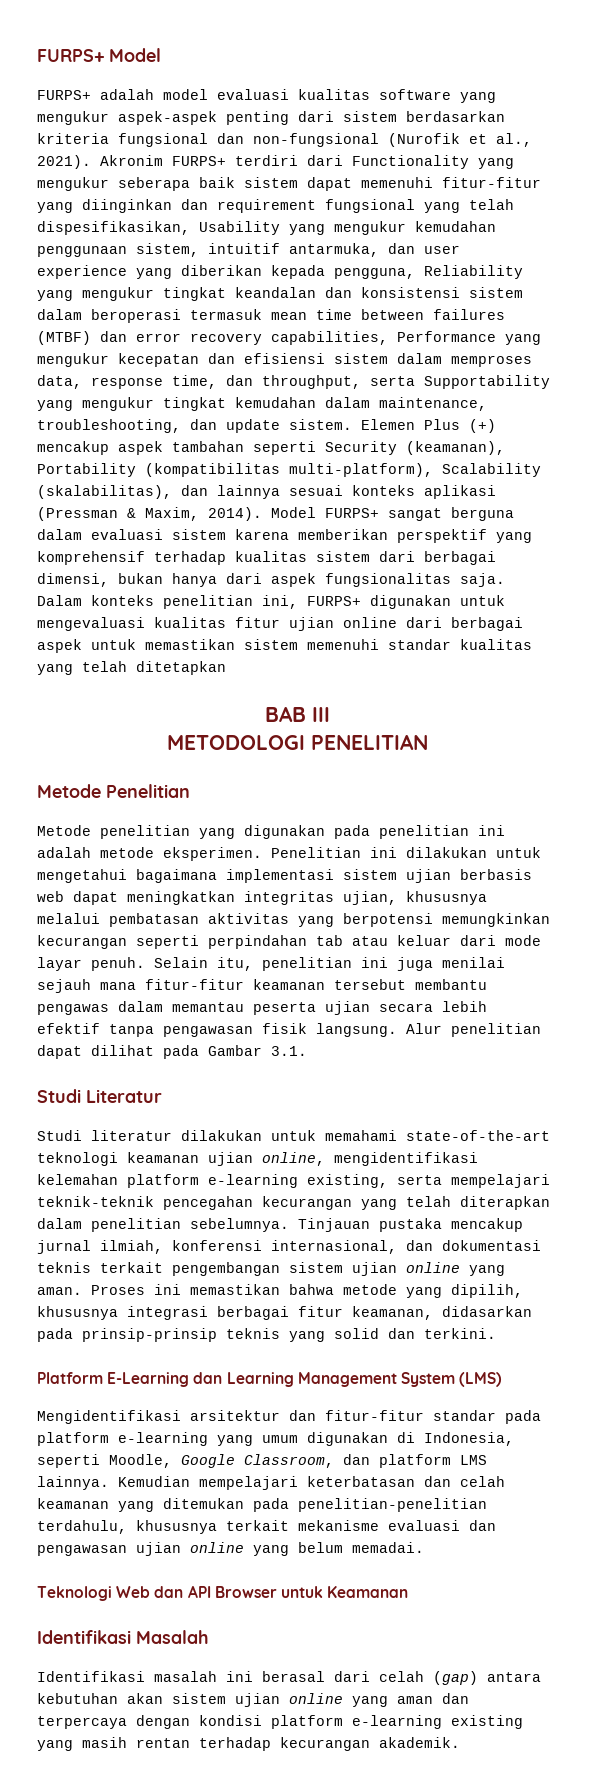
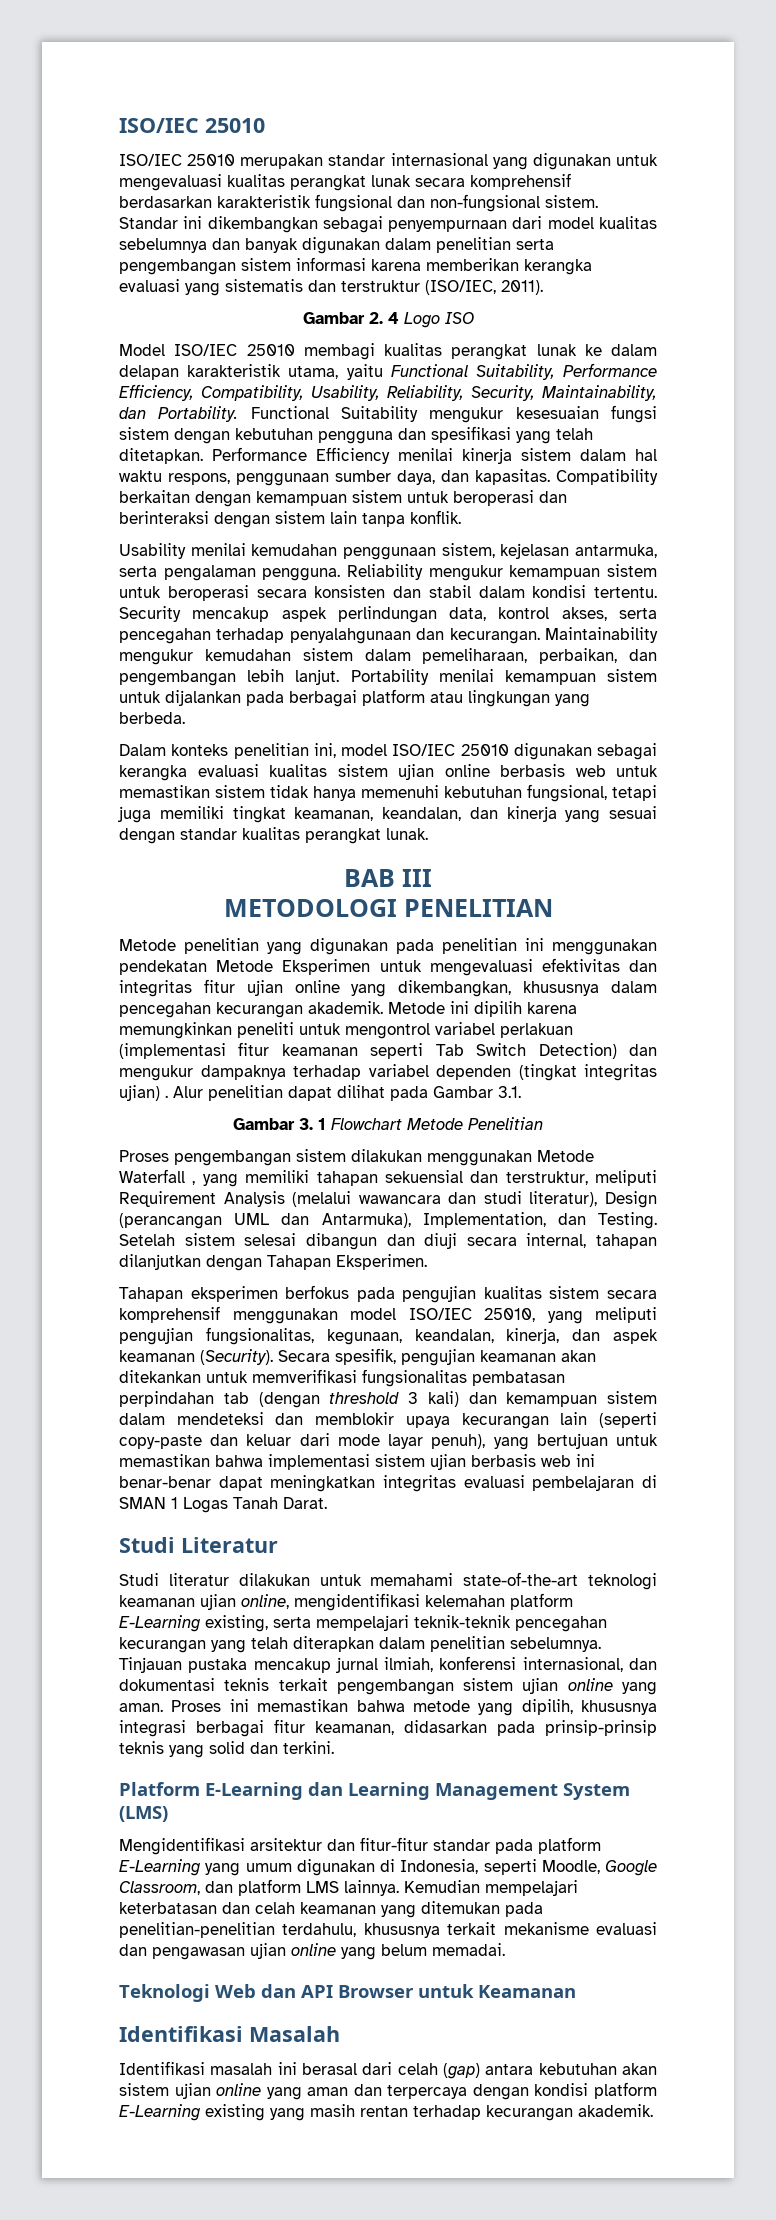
[37,48,161,62] [37,89,496,103] [37,111,505,125] [37,133,532,147] [37,155,514,169] [37,177,541,191] [37,199,514,213] [37,221,496,235] [37,243,460,257] [37,265,523,279] [37,287,523,301] [37,309,505,323] [37,331,541,345] [37,353,532,367] [37,375,550,389] [37,397,487,411] [37,419,496,433] [37,441,505,455] [37,463,541,477] [37,485,496,499] [37,507,514,521] [37,529,532,543] [37,551,496,565] [37,573,505,587] [37,595,505,609] [37,617,523,631] [37,639,532,653] [37,661,226,675] FURPS+ Model // FURPS+ adalah model evaluasi kualitas software yang mengukur aspek-aspek penting dari sistem berdasarkan kriteria fungsional dan non-fungsional (Nurofik et al., 2021). Akronim FURPS+ terdiri dari Functionality yang mengukur seberapa baik sistem dapat memenuhi fitur-fitur yang diinginkan dan requirement fungsional yang telah dispesifikasikan, Usability yang mengukur kemudahan penggunaan sistem, intuitif antarmuka, dan user experience yang diberikan kepada pengguna, Reliability yang mengukur tingkat keandalan dan konsistensi sistem dalam beroperasi termasuk mean time between failures (MTBF) dan error recovery capabilities, Performance yang mengukur kecepatan dan efisiensi sistem dalam memproses data, response time, dan throughput, serta Supportability yang mengukur tingkat kemudahan dalam maintenance, troubleshooting, dan update sistem. Elemen Plus (+) mencakup aspek tambahan seperti Security (keamanan), Portability (kompatibilitas multi-platform), Scalability (skalabilitas), dan lainnya sesuai konteks aplikasi (Pressman & Maxim, 2014). Model FURPS+ sangat berguna dalam evaluasi sistem karena memberikan perspektif yang komprehensif terhadap kualitas sistem dari berbagai dimensi, bukan hanya dari aspek fungsionalitas saja. Dalam konteks penelitian ini, FURPS+ digunakan untuk mengevaluasi kualitas fitur ujian online dari berbagai aspek untuk memastikan sistem memenuhi standar kualitas yang telah ditetapkan -> [119,118,265,133] [119,153,659,170] [119,173,571,191] [119,194,598,212] [119,216,657,233] [119,237,554,254] [119,257,592,275] [119,279,543,296] [302,312,474,328] [119,343,657,360] [119,363,657,380] [119,384,657,401] [119,405,657,423] [119,426,593,444] [119,447,657,464] [119,469,658,486] [119,490,567,507] [119,510,461,528] [119,543,657,560] [119,564,657,581] [119,585,657,601] [119,606,657,623] [119,627,658,644] [119,648,657,665] [119,669,657,686] [119,689,590,707] [119,712,185,724] [119,743,657,760] [119,764,658,781] [119,784,657,802] [118,806,657,823] [119,827,428,844] ISO/IEC 25010 // ISO/IEC 25010 merupakan standar internasional yang digunakan untuk mengevaluasi kualitas perangkat lunak secara komprehensif berdasarkan karakteristik fungsional dan non-fungsional sistem. Standar ini dikembangkan sebagai penyempurnaan dari model kualitas sebelumnya dan banyak digunakan dalam penelitian serta pengembangan sistem informasi karena memberikan kerangka evaluasi yang sistematis dan terstruktur (ISO/IEC, 2011). // Gambar 2. 4 Logo ISO // Model ISO/IEC 25010 membagi kualitas perangkat lunak ke dalam delapan karakteristik utama, yaitu Functional Suitability, Performance Efficiency, Compatibility, Usability, Reliability, Security, Maintainability, dan Portability. Functional Suitability mengukur kesesuaian fungsi sistem dengan kebutuhan pengguna dan spesifikasi yang telah ditetapkan. Performance Efficiency menilai kinerja sistem dalam hal waktu respons, penggunaan sumber daya, dan kapasitas. Compatibility berkaitan dengan kemampuan sistem untuk beroperasi dan berinteraksi dengan sistem lain tanpa konflik. // Usability menilai kemudahan penggunaan sistem, kejelasan antarmuka, serta pengalaman pengguna. Reliability mengukur kemampuan sistem untuk beroperasi secara konsisten dan stabil dalam kondisi tertentu. Security mencakup aspek perlindungan data, kontrol akses, serta pencegahan terhadap penyalahgunaan dan kecurangan. Maintainability mengukur kemudahan sistem dalam pemeliharaan, perbaikan, dan pengembangan lebih lanjut. Portability menilai kemampuan sistem untuk dijalankan pada berbagai platform atau lingkungan yang berbeda. // Dalam konteks penelitian ini, model ISO/IEC 25010 digunakan sebagai kerangka evaluasi kualitas sistem ujian online berbasis web untuk memastikan sistem tidak hanya memenuhi kebutuhan fungsional, tetapi juga memiliki tingkat keamanan, keandalan, dan kinerja yang sesuai dengan standar kualitas perangkat lunak.
[37,784,190,798] // Metode Penelitian -> (553, 908) none
[37,847,541,861] [37,869,532,883] [37,891,487,905] [37,913,550,927] [37,935,541,949] [37,957,505,971] [37,979,487,993] [37,1001,487,1015] [37,1023,397,1037] adalah metode eksperimen. Penelitian ini dilakukan untuk mengetahui bagaimana implementasi sistem ujian berbasis web dapat meningkatkan integritas ujian, khususnya melalui pembatasan aktivitas yang berpotensi memungkinkan kecurangan seperti perpindahan tab atau keluar dari mode layar penuh. Selain itu, penelitian ini juga menilai sejauh mana fitur-fitur keamanan tersebut membantu pengawas dalam memantau peserta ujian secara lebih efektif tanpa pengawasan fisik langsung. -> [552,939,657,955] [119,958,657,976] [119,979,657,997] [119,1001,577,1018] [119,1022,573,1039] [119,1042,657,1059] [119,1064,657,1081] [119,1085,168,1101] menggunakan pendekatan Metode Eksperimen untuk mengevaluasi efektivitas dan integritas fitur ujian online yang dikembangkan, khususnya dalam pencegahan kecurangan akademik. Metode ini dipilih karena memungkinkan peneliti untuk mengontrol variabel perlakuan (implementasi fitur keamanan seperti Tab Switch Detection) dan mengukur dampaknya terhadap variabel dependen (tingkat integritas ujian) .
(307, 1051) none -> [233,1117,543,1130] [119,1149,594,1166] [119,1169,657,1187] [119,1191,657,1208] [119,1212,657,1229] [119,1233,657,1250] [119,1254,427,1271] [119,1285,657,1303] [119,1306,657,1324] [119,1327,658,1345] [119,1348,596,1366] [119,1369,565,1387] [119,1391,657,1408] [119,1412,657,1429] [119,1433,658,1450] [119,1454,595,1470] [119,1475,658,1492] [119,1497,327,1513] // Gambar 3. 1 Flowchart Metode Penelitian // Proses pengembangan sistem dilakukan menggunakan Metode Waterfall , yang memiliki tahapan sekuensial dan terstruktur, meliputi Requirement Analysis (melalui wawancara dan studi literatur), Design (perancangan UML dan Antarmuka), Implementation, dan Testing. Setelah sistem selesai dibangun dan diuji secara internal, tahapan dilanjutkan dengan Tahapan Eksperimen. // Tahapan eksperimen berfokus pada pengujian kualitas sistem secara komprehensif menggunakan model ISO/IEC 25010, yang meliputi pengujian fungsionalitas, kegunaan, keandalan, kinerja, dan aspek keamanan (Security). Secara spesifik, pengujian keamanan akan ditekankan untuk memverifikasi fungsionalitas pembatasan perpindahan tab (dengan threshold 3 kali) dan kemampuan sistem dalam mendeteksi dan memblokir upaya kecurangan lain (seperti copy-paste dan keluar dari mode layar penuh), yang bertujuan untuk memastikan bahwa implementasi sistem ujian berbasis web ini benar-benar dapat meningkatkan integritas evaluasi pembelajaran di SMAN 1 Logas Tanah Darat.
[208,1174,298,1188] e-learning -> [119,1615,200,1632] E-Learning
[118,1432,208,1446] e-learning -> [119,1859,200,1876] E-Learning
[352,1715,442,1729] e-learning -> [119,2104,200,2121] E-Learning

